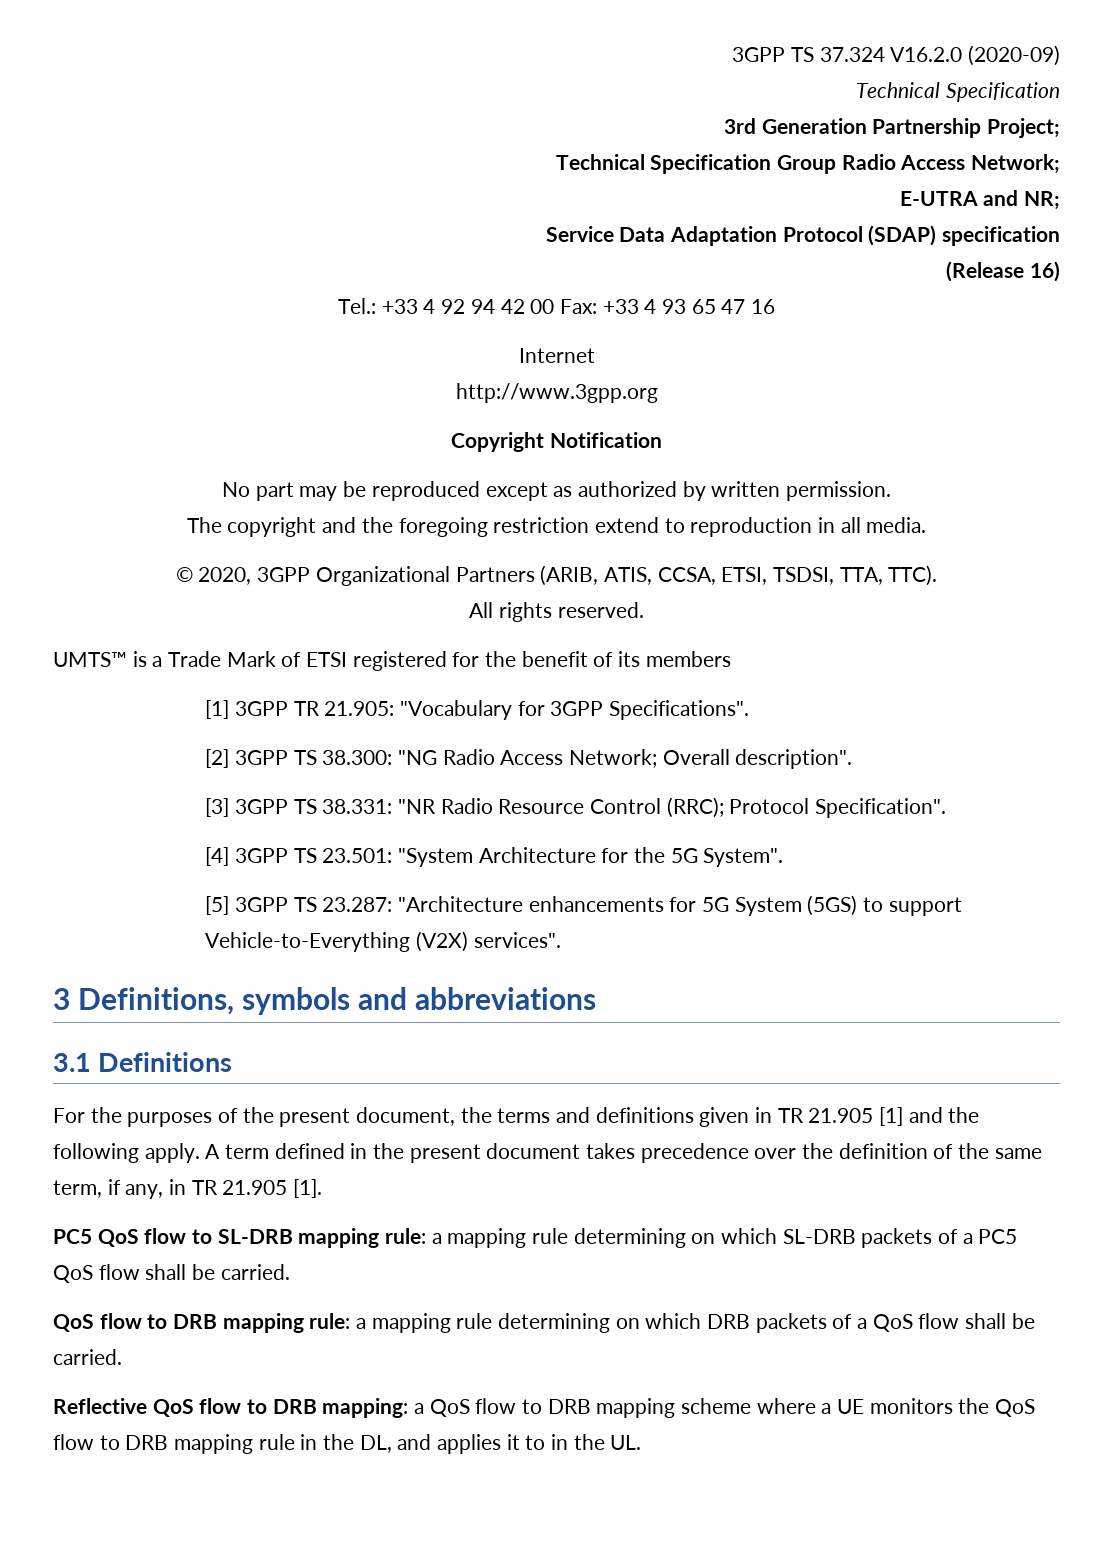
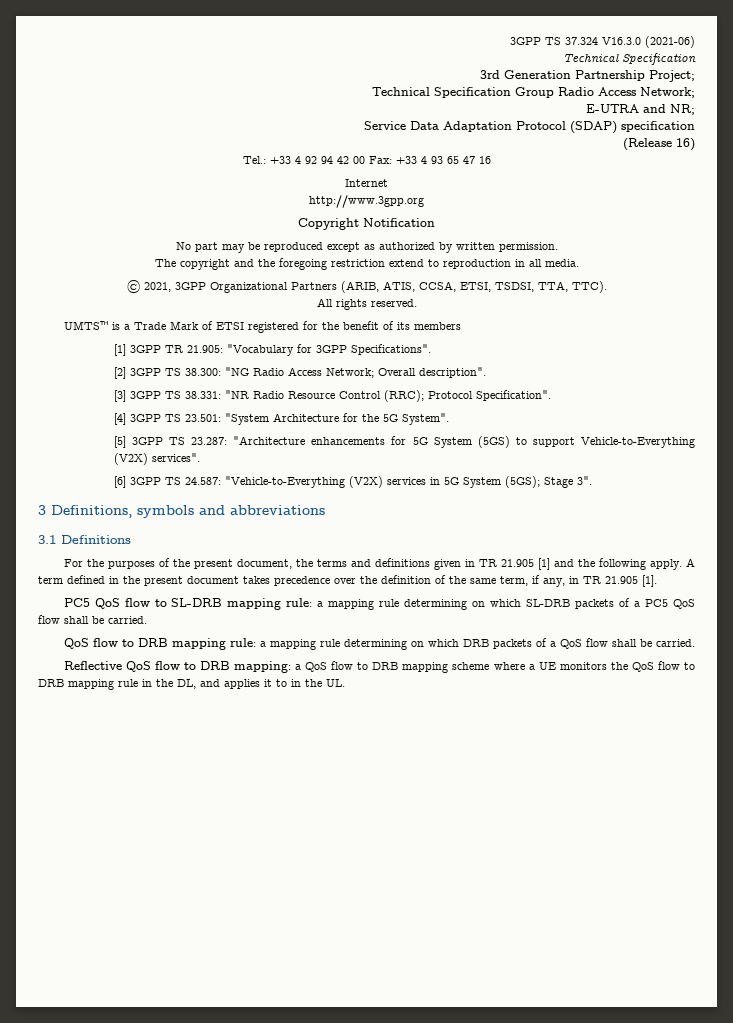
[890,45,1060,66] V16.2.0 (2020-09) -> [602,36,695,48] V16.3.0 (2021-06)
[198,567,252,585] 2020, -> [143,282,171,292] 2021,
(561, 940) none -> [113,476,592,488] // [6] 3GPP TS 24.587: "Vehicle-to-Everything (V2X) services in 5G System (5GS); Stage 3".

